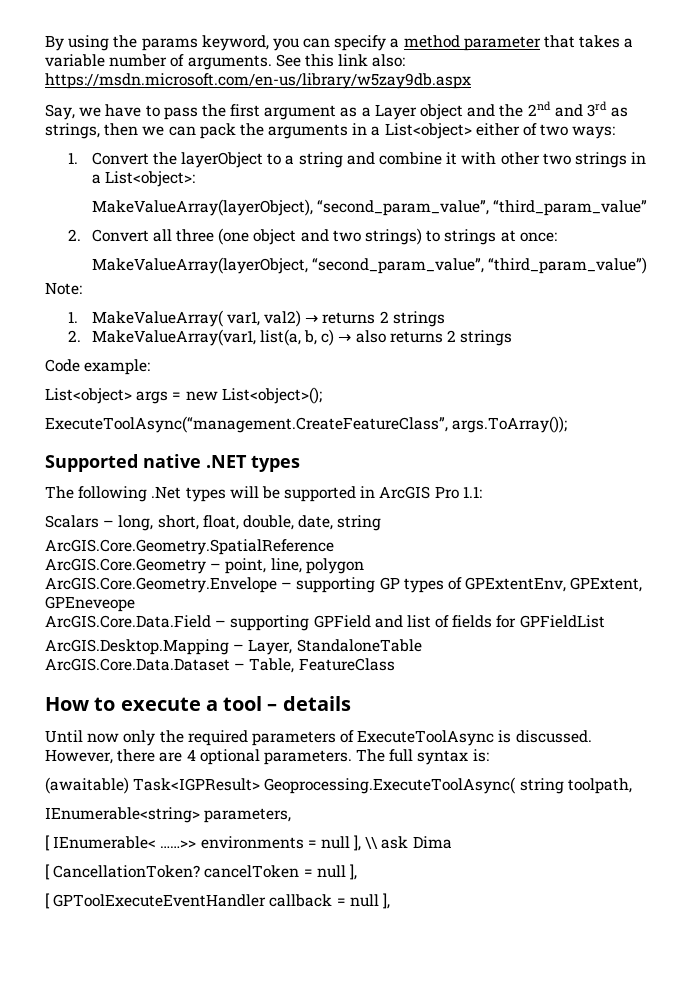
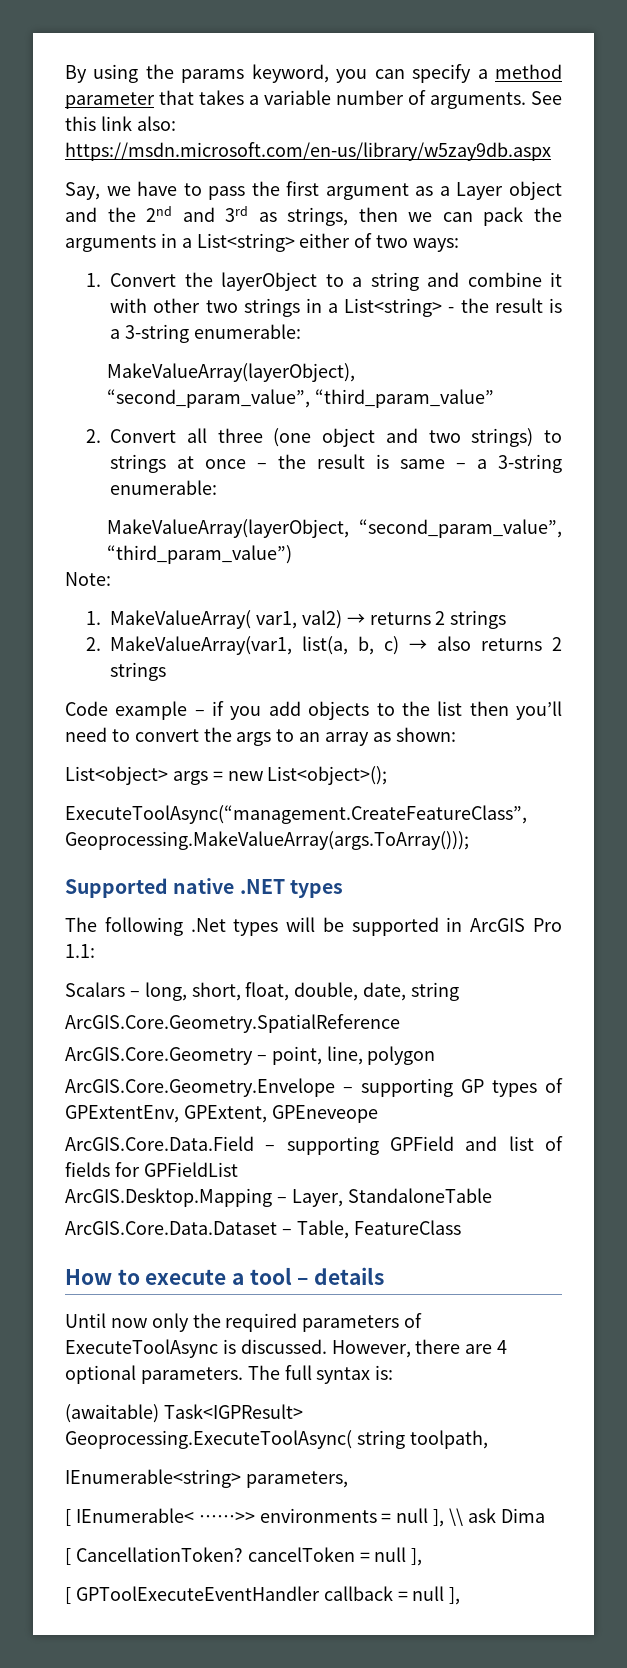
[384,123,472,139] List<object> -> [196,233,295,252] List<string>
[104,171,195,187] List<object>: -> [344,298,562,317] [110,324,301,343] List<string> - the result is a 3-string enumerable:
[519,232,557,242] once: -> [205,454,562,473] [110,480,218,495] once – the result is same – a 3-string enumerable:
[84,359,151,375] example: -> [115,701,563,720] [65,727,456,746] example – if you add objects to the list then you’ll need to convert the args to an array as shown:
[452,416,568,433] args.ToArray()); -> [65,831,469,850] Geoprocessing.MakeValueArray(args.ToArray()));

